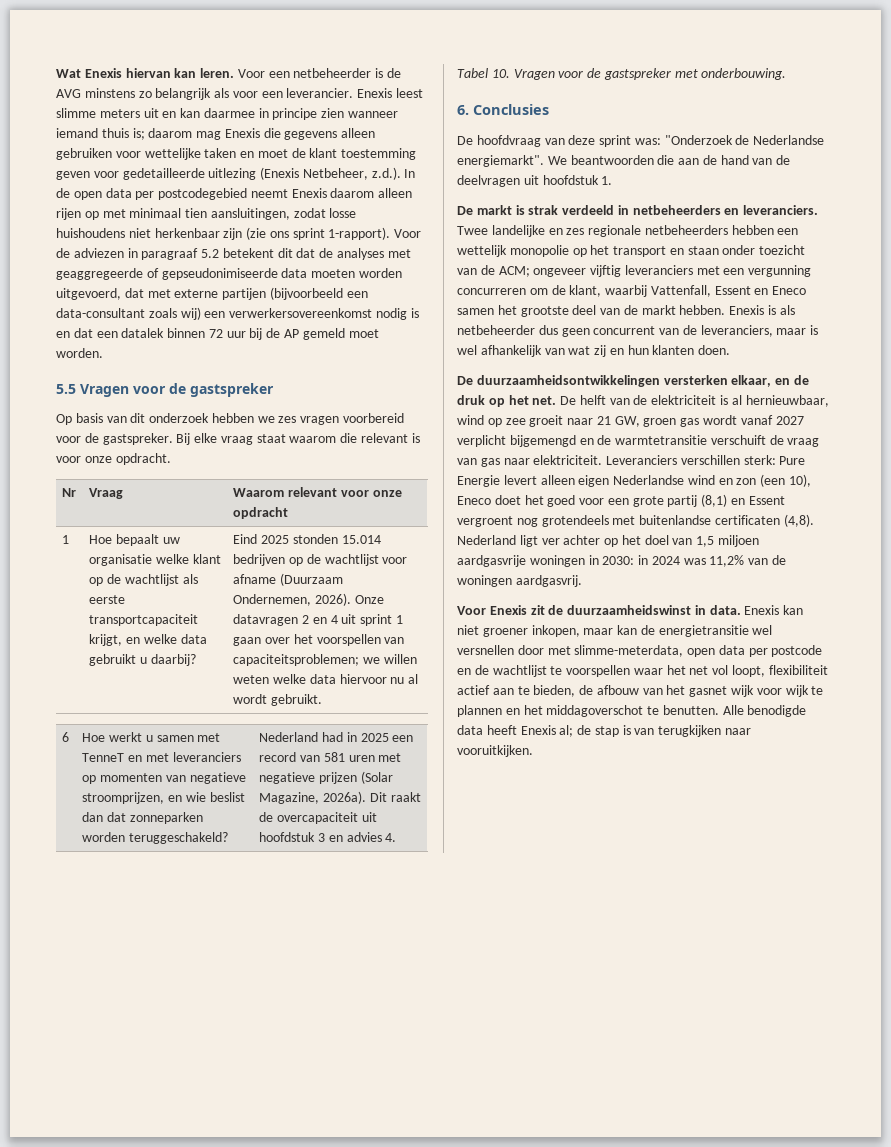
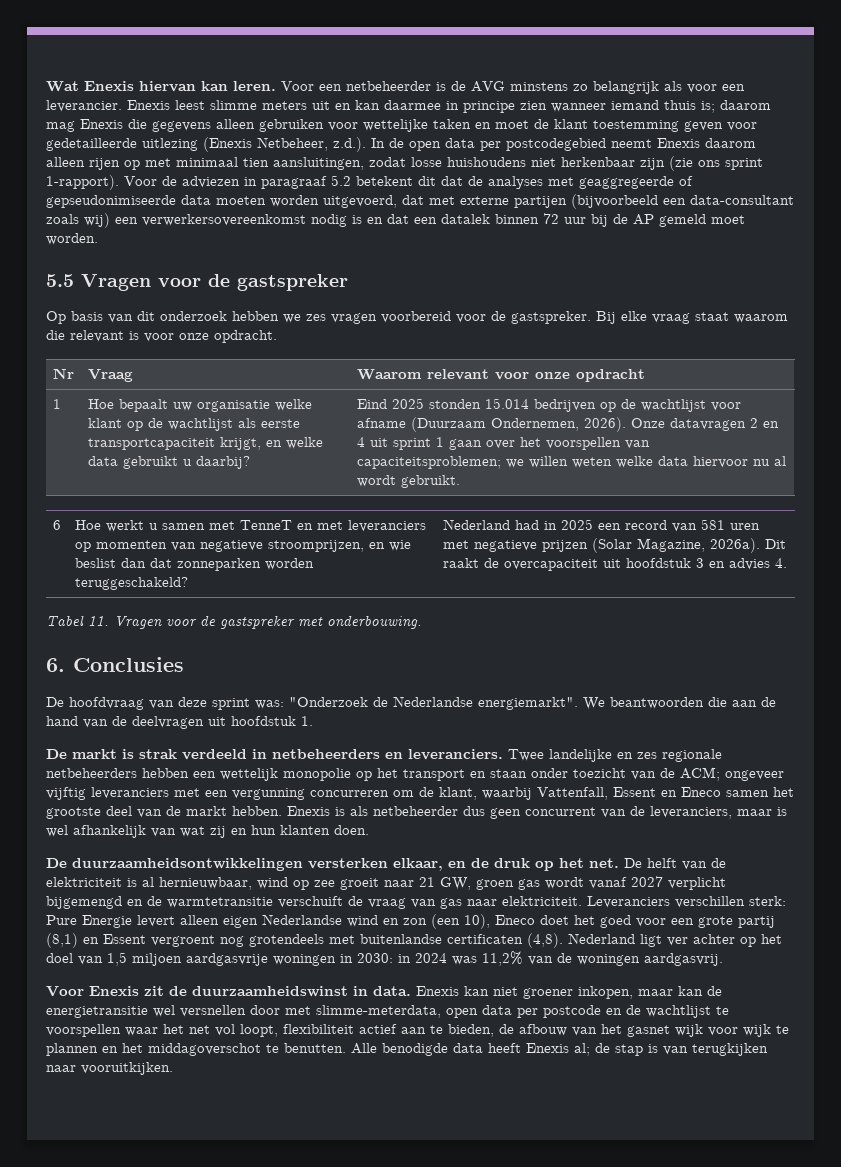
[491,69,510,78] 10. -> [88,616,109,626] 11.

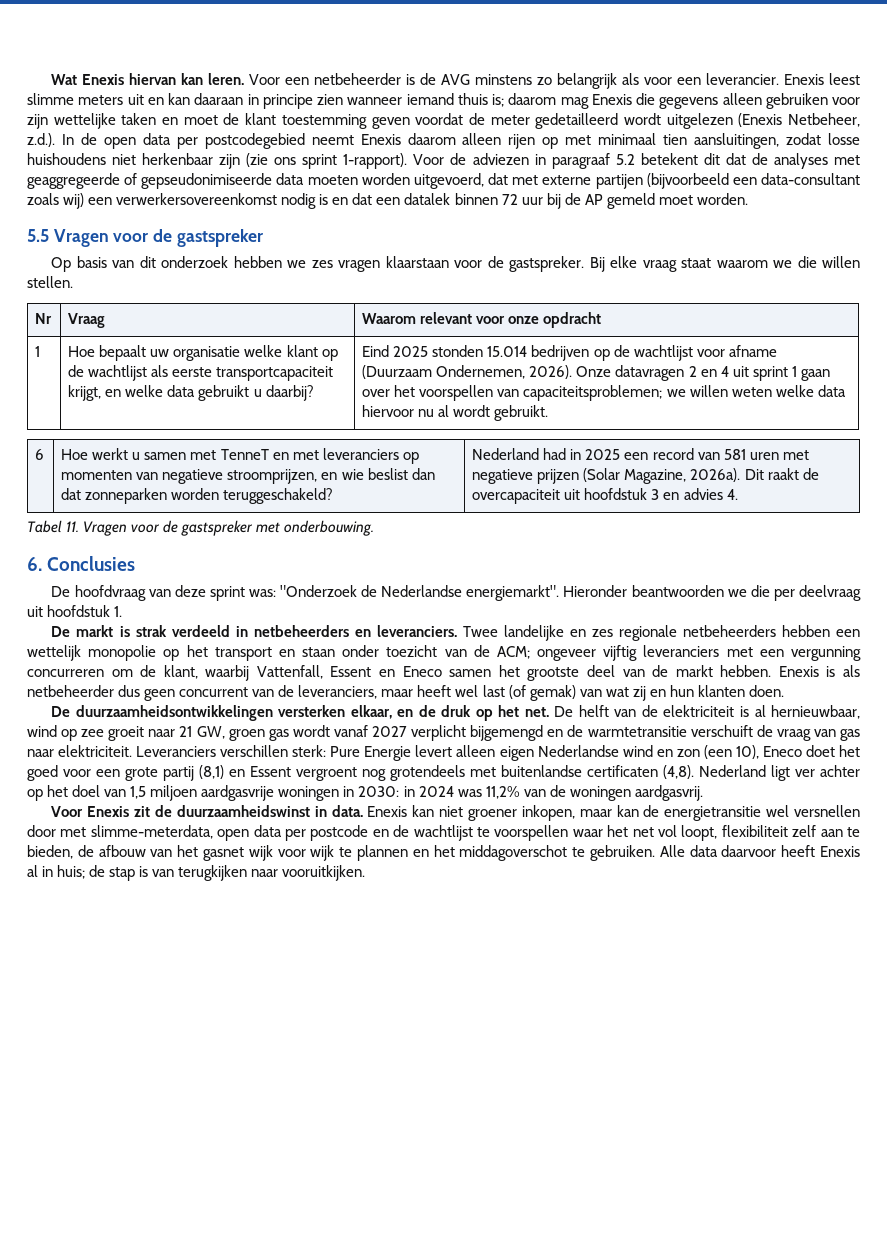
[384,100,441,110] daarmee -> [194,93,244,105] daaraan
(358, 126) none -> [27,114,48,129] zijn
[727,122,757,131] [46,138,198,151] voor gedetailleerde uitlezing -> [415,113,733,129] voordat de meter gedetailleerd wordt uitgelezen
[381,311,451,323] voorbereid -> [385,256,449,268] klaarstaan
[46,330,277,343] die relevant is voor onze opdracht. -> [773,256,860,268] [27,276,73,288] we die willen stellen.
[583,697,776,710] [46,716,204,729] We beantwoorden die aan de hand van de deelvragen -> [563,585,862,601] Hieronder beantwoorden we die per deelvraag
[777,807,787,816] [46,825,146,838] is wel afhankelijk -> [417,685,576,701] heeft wel last (of gemak)
[359,1024,397,1034] actief -> [792,825,817,837] zelf
[284,1043,590,1056] benutten. Alle benodigde data heeft Enexis al; -> [590,845,860,861] [27,865,86,879] gebruiken. Alle data daarvoor heeft Enexis al in huis;

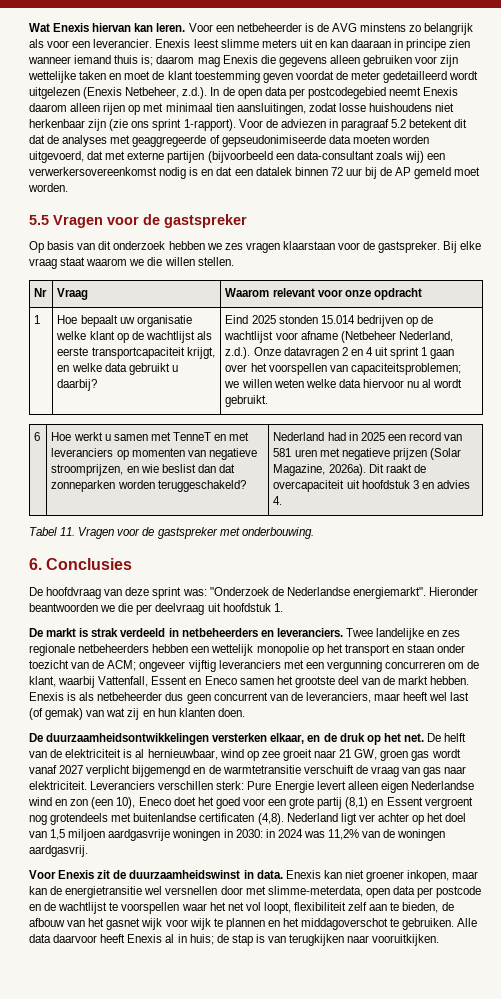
[362,365,573,379] (Duurzaam Ondernemen, 2026). -> [340,331,453,343] [225,347,251,359] (Netbeheer Nederland, z.d.).

